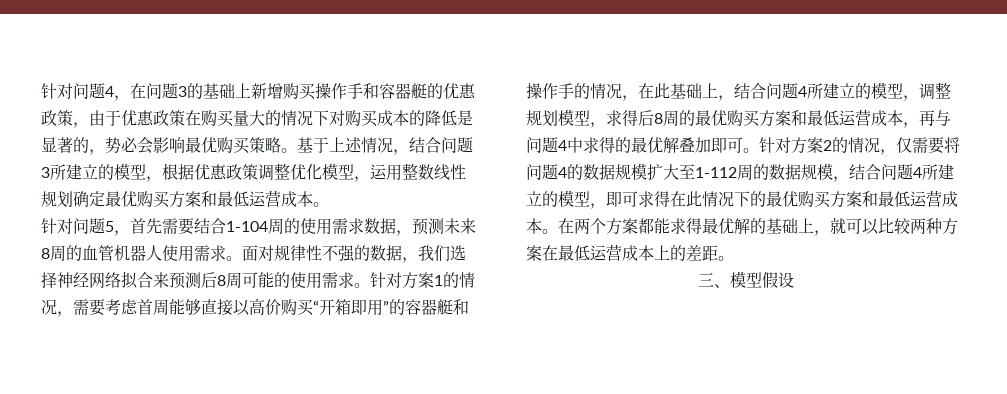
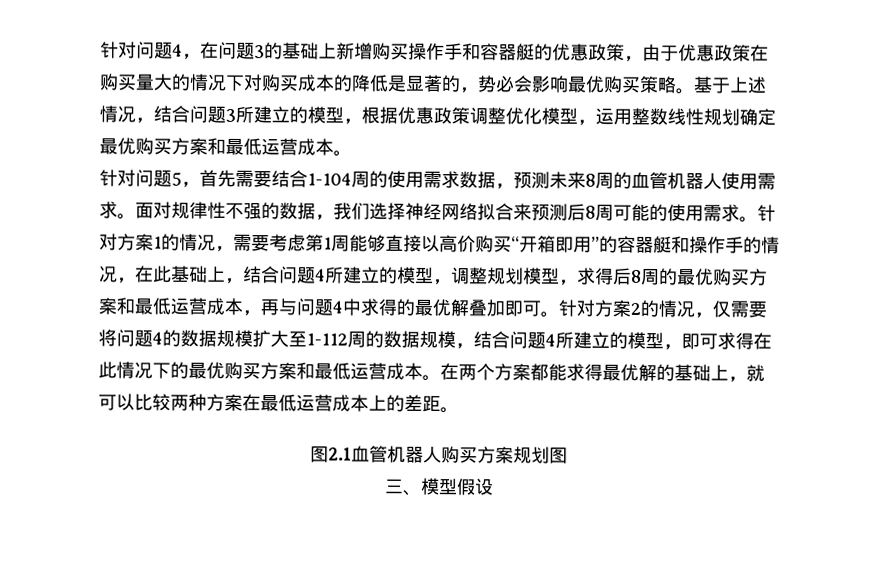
[137,299,153,315] 首 -> [305,234,332,252] 第1
(734, 258) none -> [310,445,568,464] // 图2.1血管机器人购买方案规划图

